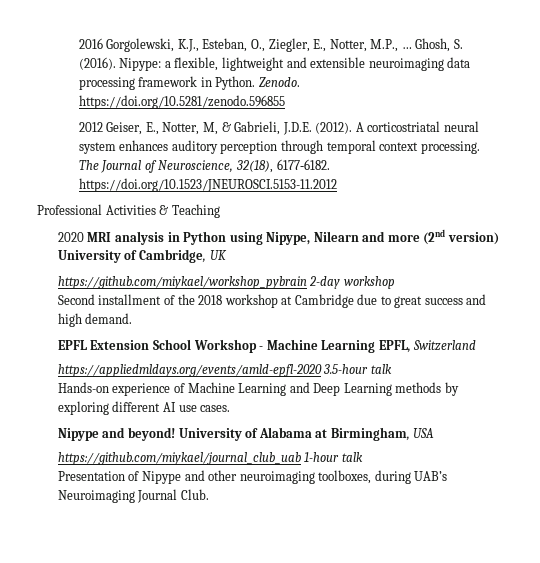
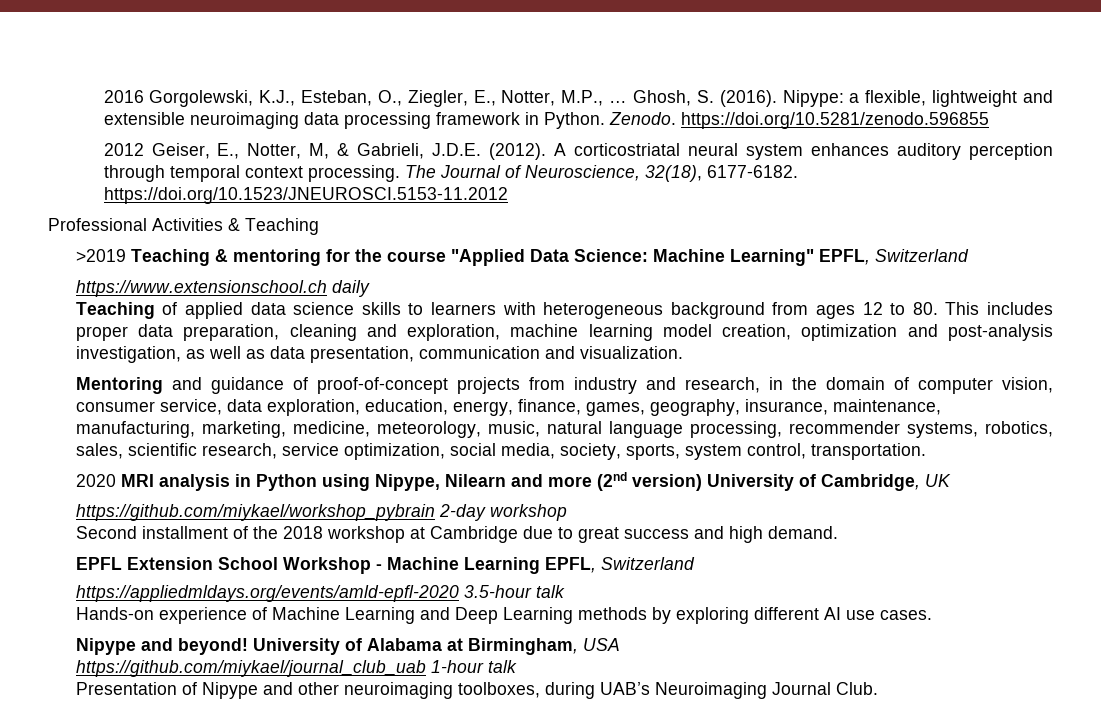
(220, 211) none -> [75,249,969,266] [75,280,370,297] [75,302,1053,319] [75,324,1053,341] [75,346,683,363] [75,377,1053,394] [75,399,941,416] [75,421,1053,438] [75,443,926,460] // >2019 Teaching & mentoring for the course "Applied Data Science: Machine Learning" EPFL, Switzerland // https://www.extensionschool.ch daily // Teaching of applied data science skills to learners with heterogeneous background from ages 12 to 80. This includes proper data preparation, cleaning and exploration, machine learning model creation, optimization and post-analysis investigation, as well as data presentation, communication and visualization. // Mentoring and guidance of proof-of-concept projects from industry and research, in the domain of computer vision, consumer service, data exploration, education, energy, finance, games, geography, insurance, maintenance, manufacturing, marketing, medicine, meteorology, music, natural language processing, recommender systems, robotics, sales, scientific research, service optimization, social media, society, sports, system control, transportation.

